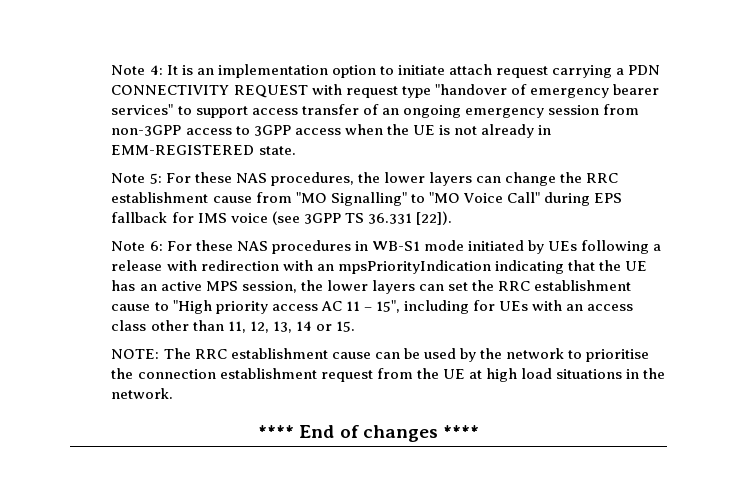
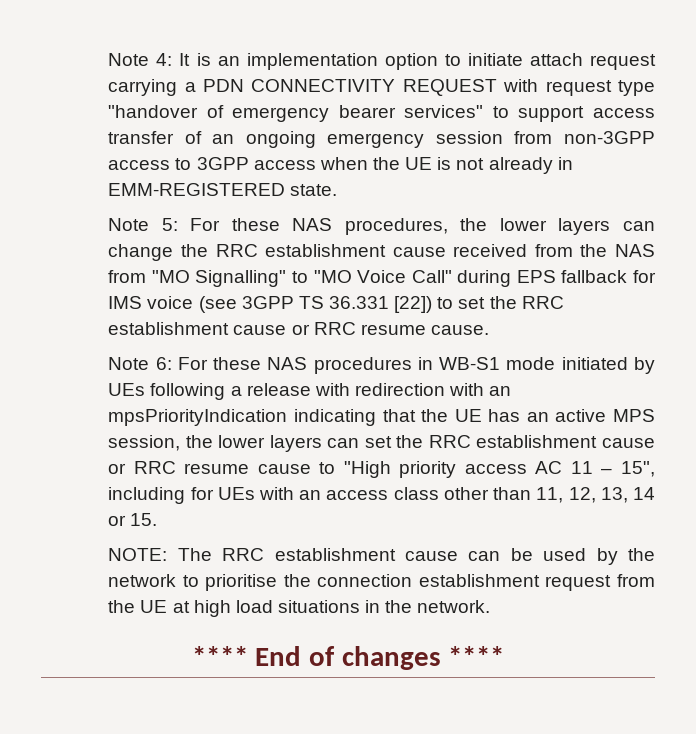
(252, 199) none -> [453,244,655,257] received from the NAS
[415,211,452,225] [22]). -> [394,296,564,313] [108,322,490,335] [22]) to set the RRC establishment cause or RRC resume cause.
(151, 307) none -> [108,461,311,474] or RRC resume cause

